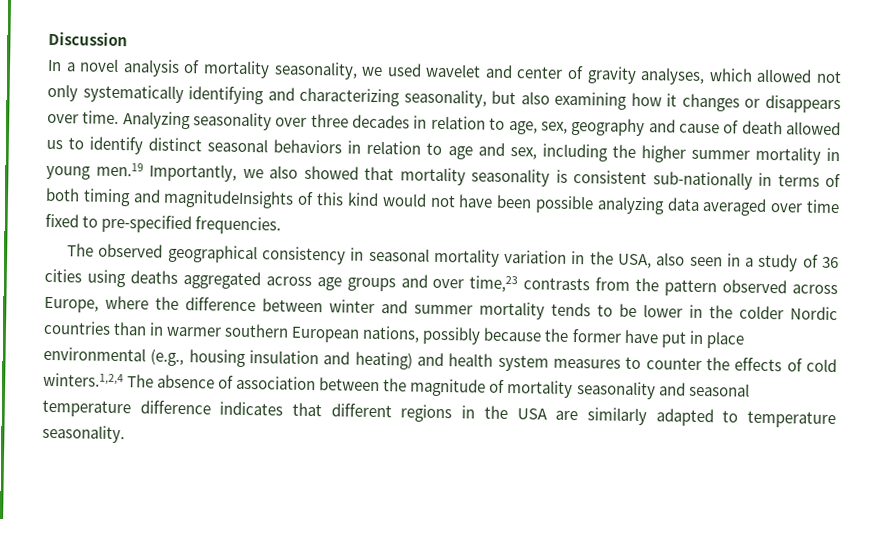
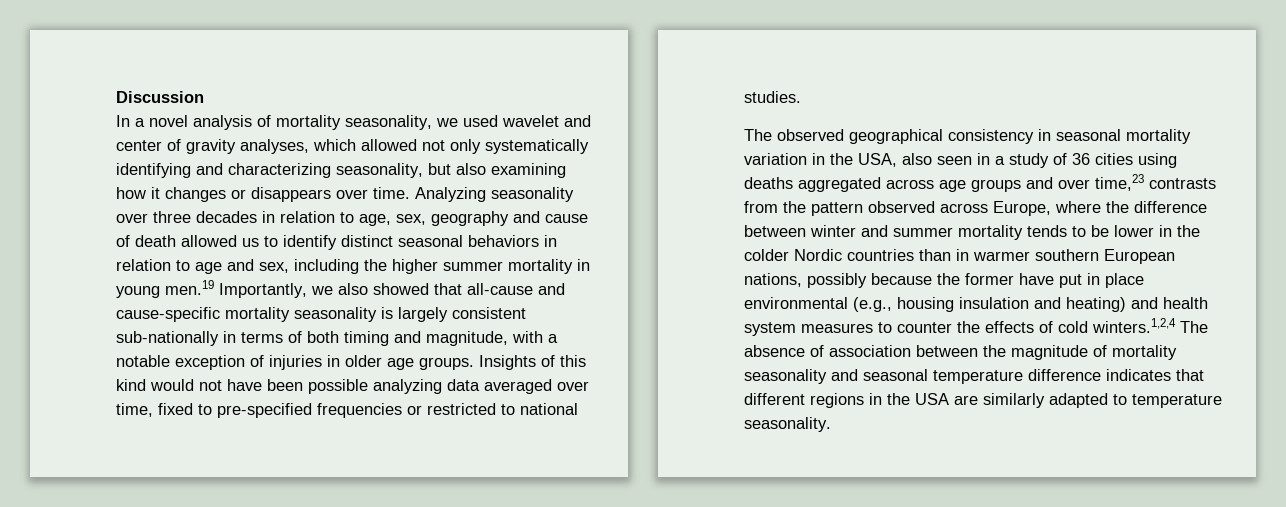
(394, 173) none -> [467,283,565,295] [116,307,220,322] all-cause and cause-specific
(568, 176) none -> [398,307,448,322] largely
[163,189,295,209] magnitudeInsights -> [426,331,558,346] [116,355,536,370] magnitude, with a notable exception of injuries in older age groups. Insights
[806,199,840,214] time -> [116,403,153,417] time,
[195,216,282,235] frequencies. -> [317,403,578,418] [744,91,801,103] frequencies or restricted to national studies.

